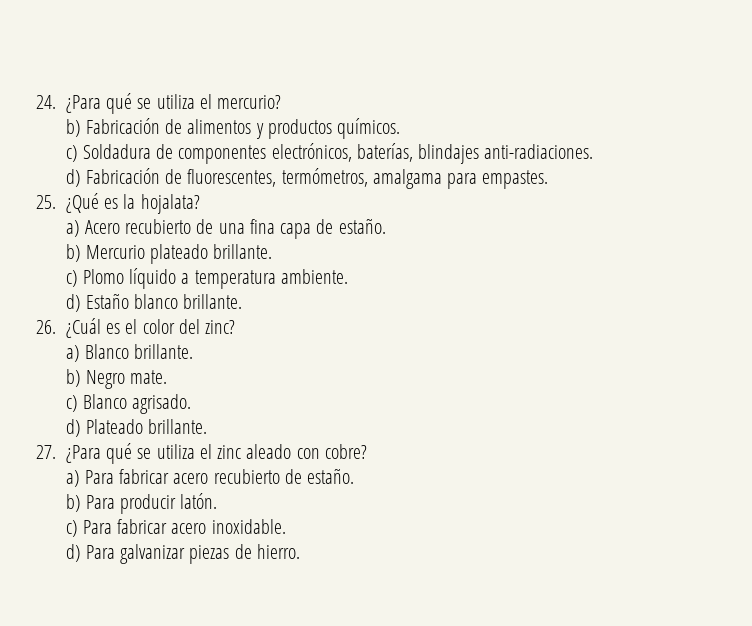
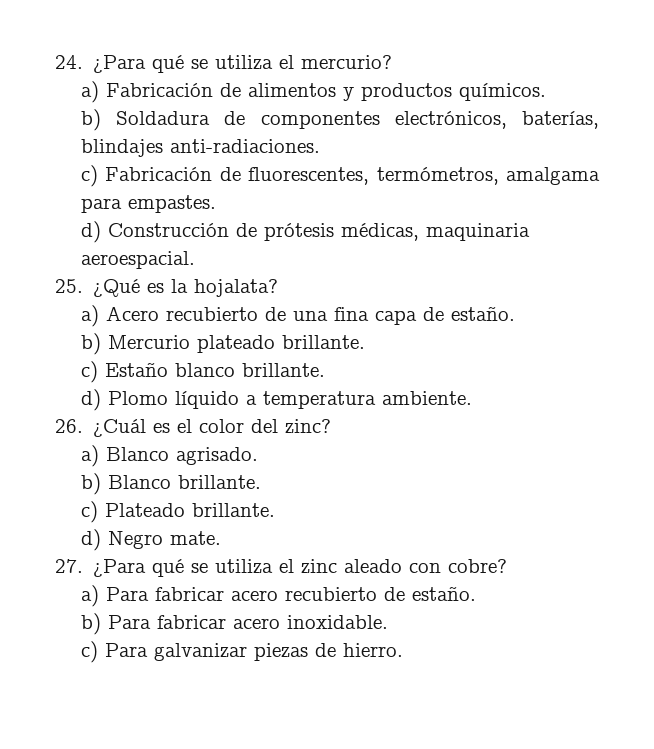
[65,119,81,137] b) -> [80,81,99,103] a)
[65,145,78,162] c) -> [80,109,101,131] b)
[65,169,81,187] d) -> [80,165,98,187] c)
(549, 179) none -> [80,221,530,243] [80,251,195,269] // d) Construcción de prótesis médicas, maquinaria aeroespacial.
(78, 278) none -> [104,362,325,377] [80,389,101,411] Estaño blanco brillante. // d)
[65,293,243,312] // d) Estaño blanco brillante. -> (472, 398) none
[134,344,194,359] [65,369,168,389] [65,394,192,414] [65,419,208,437] brillante. // b) Negro mate. // c) Blanco agrisado. // d) Plateado brillante. -> [175,447,258,465] [80,473,261,495] [80,501,275,523] [80,529,221,551] agrisado. // b) Blanco brillante. // c) Plateado brillante. // d) Negro mate.
[120,493,218,514] [65,520,112,537] producir latón. // c) Para -> (151, 622) none
[65,544,81,562] d) -> [80,641,98,663] c)

